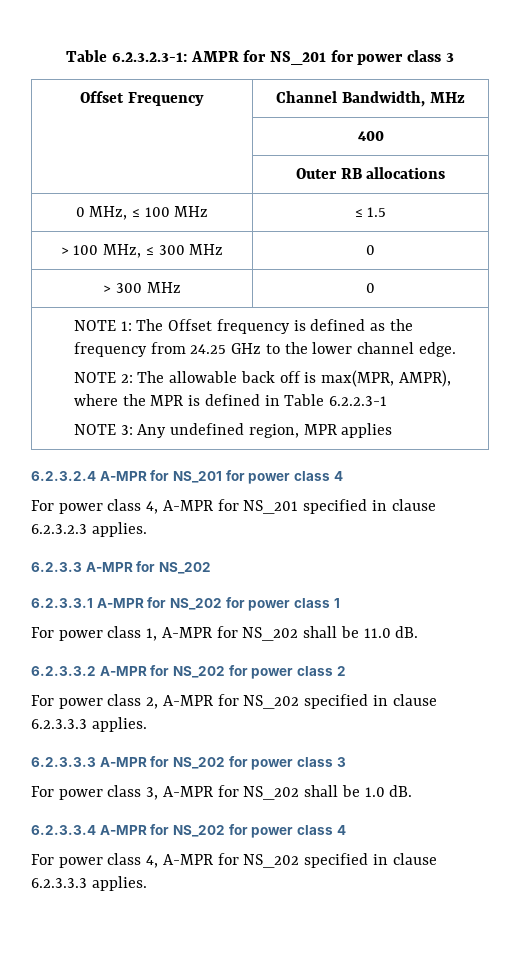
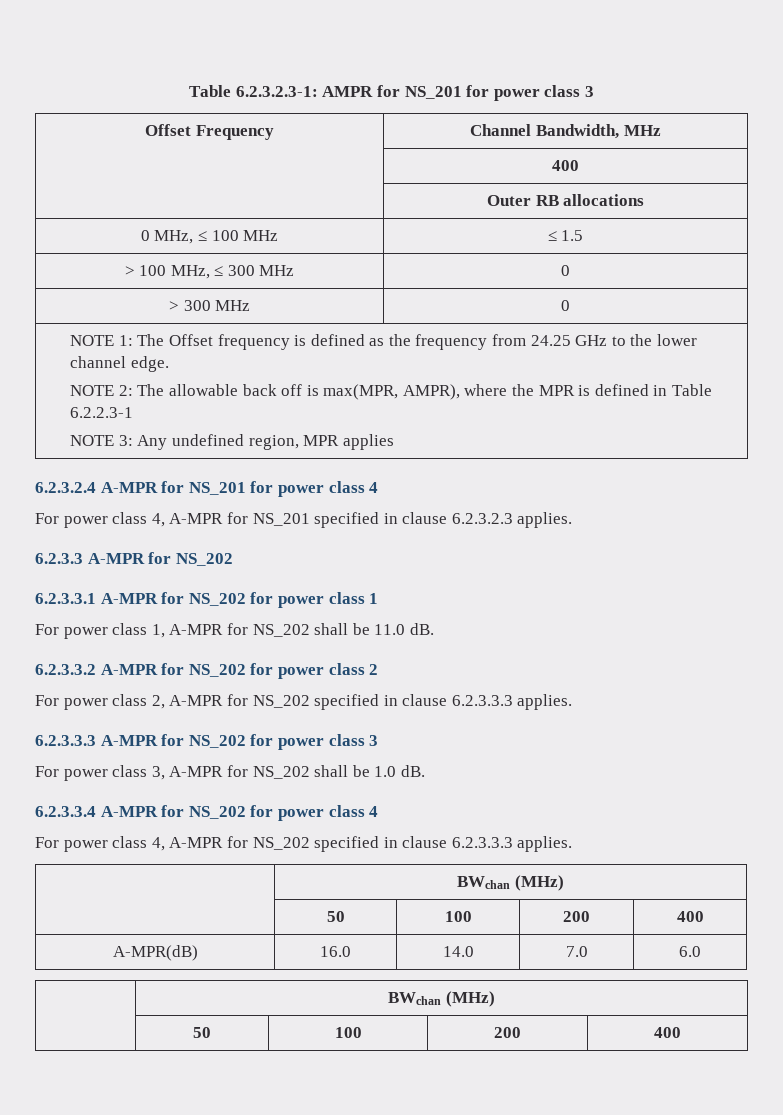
(147, 883) none -> [457,875,564,891] [326,911,345,922] [444,911,472,922] [563,911,590,922] [676,911,704,922] [112,945,198,961] [320,946,351,957] [442,946,474,957] [565,946,588,957] [679,946,701,957] [388,991,495,1007] [193,1027,211,1038] [334,1027,362,1038] [494,1027,521,1038] [654,1027,681,1038] // | BWchan (MHz) // | 50 | 100 | 200 | 400 // A-MPR(dB) | 16.0 | 14.0 | 7.0 | 6.0 // | BWchan (MHz) // | 50 | 100 | 200 | 400

